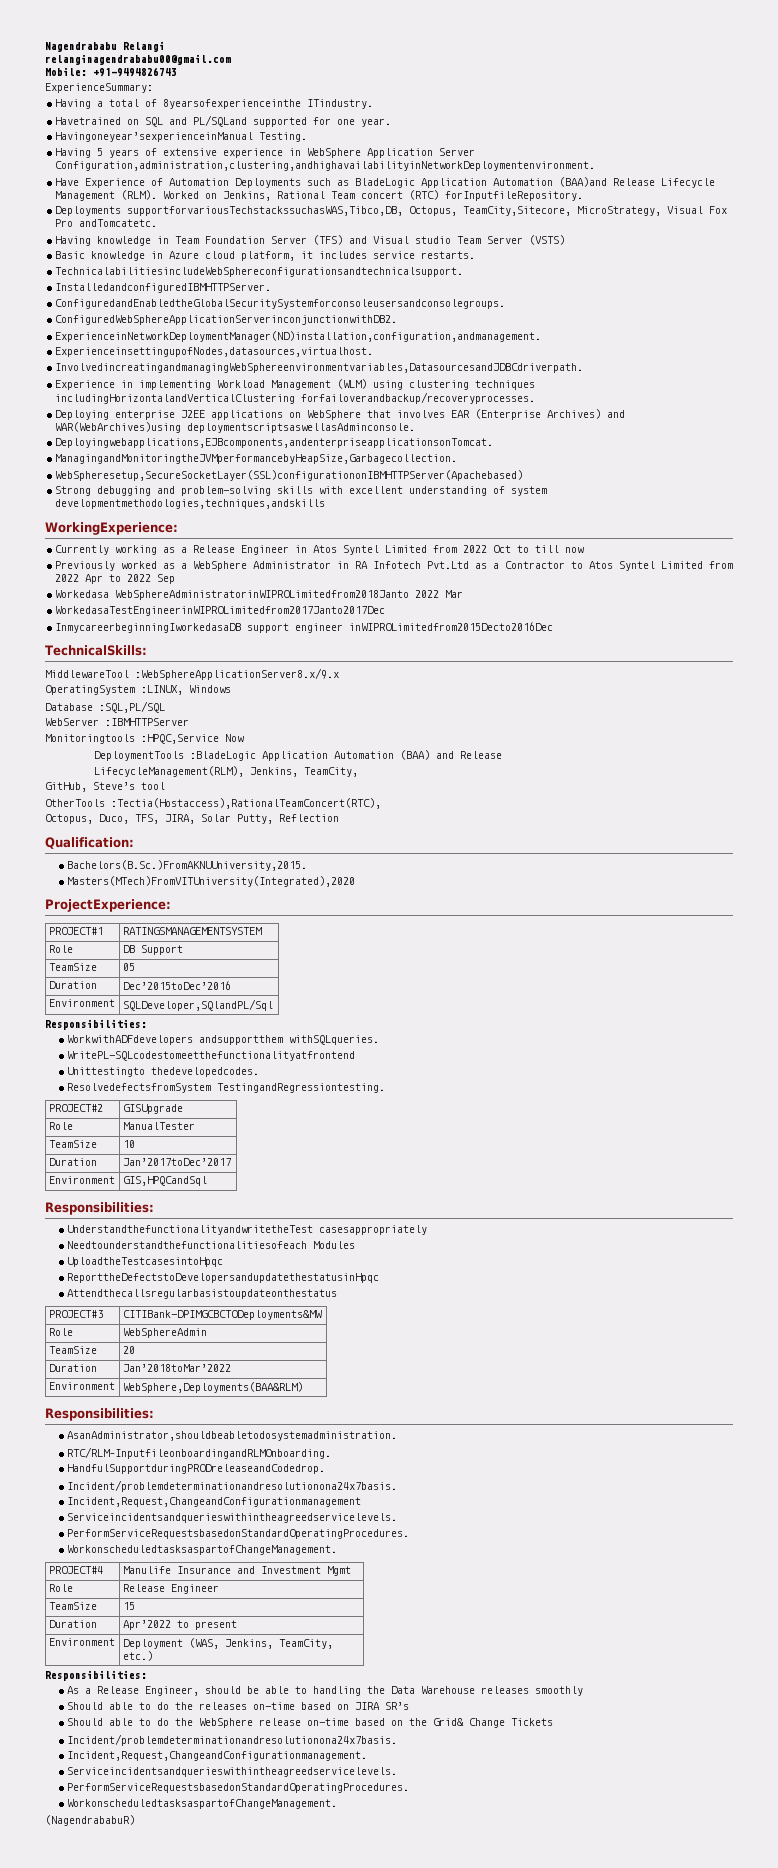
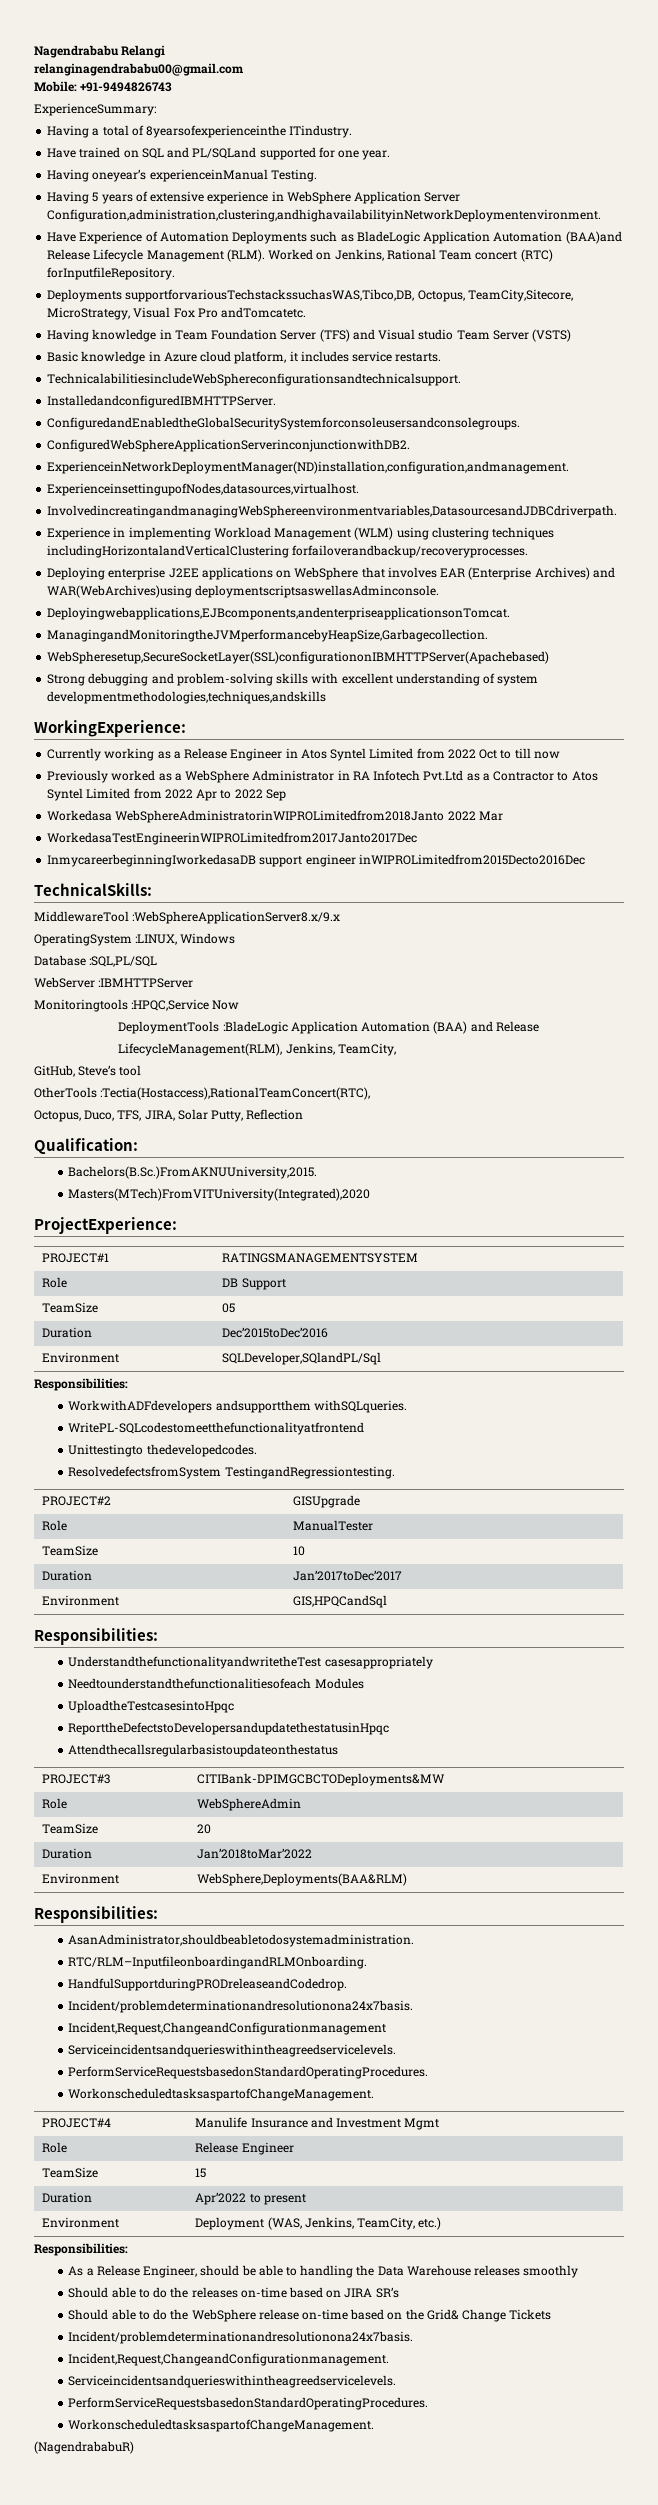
[54,117,121,125] Havetrained -> [47,147,121,158] Have trained
[54,132,253,142] Havingoneyear’sexperienceinManual -> [47,169,268,182] Having oneyear’s experienceinManual

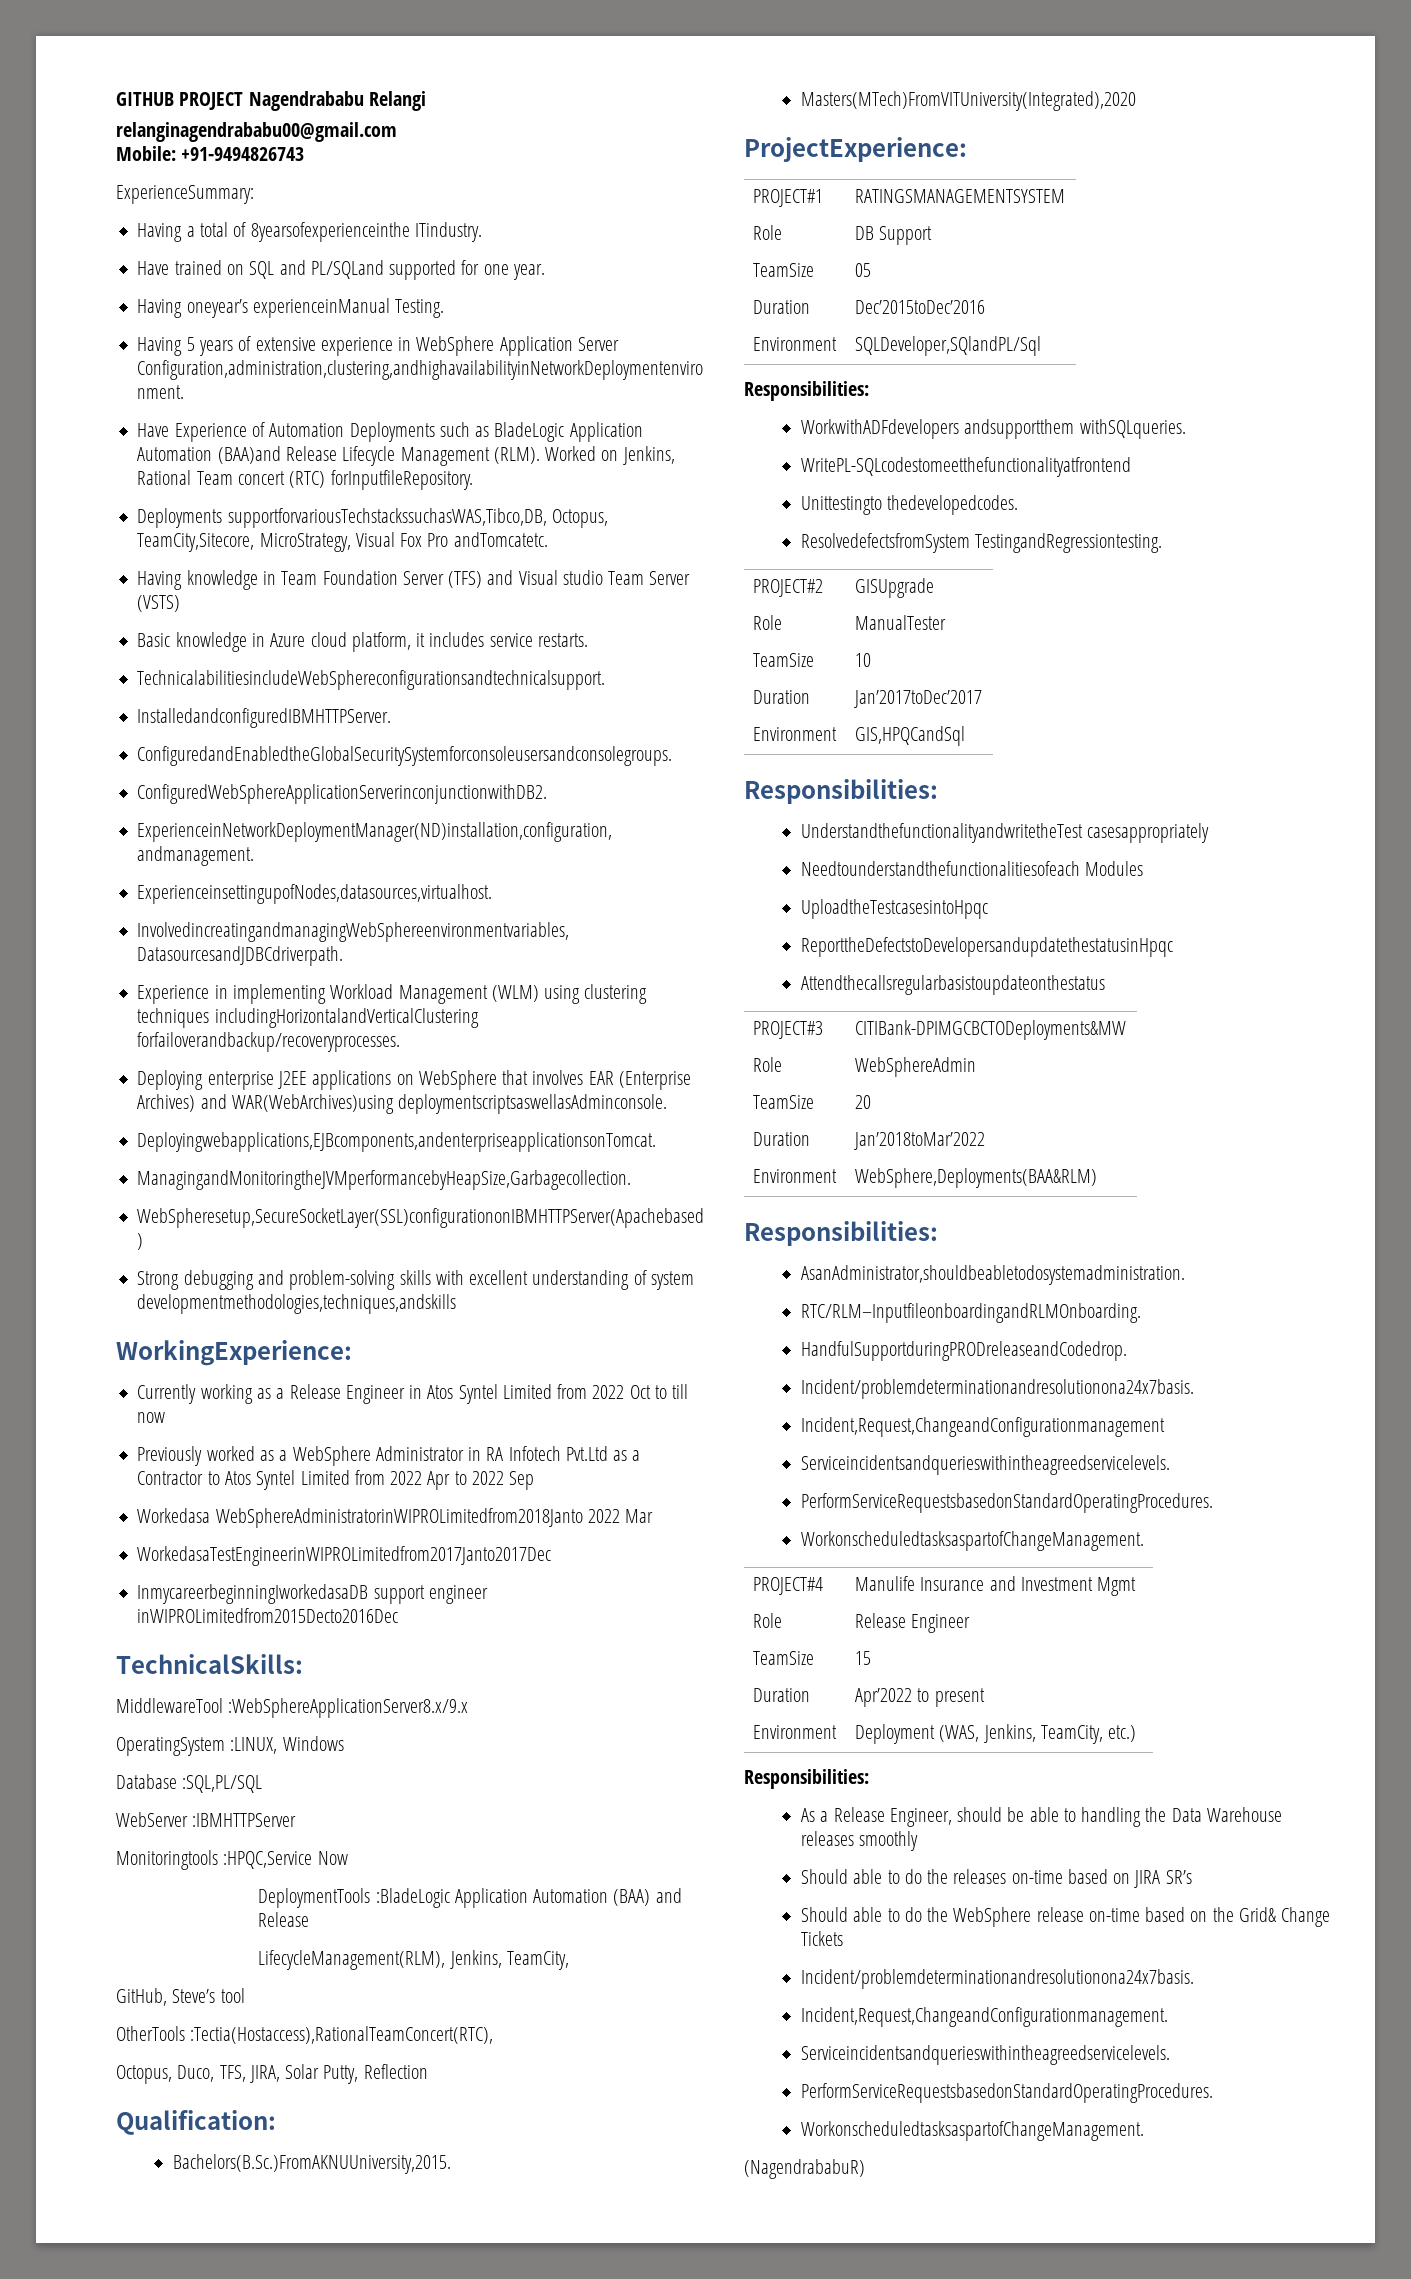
(34, 51) none -> [116,92,244,110] GITHUB PROJECT

